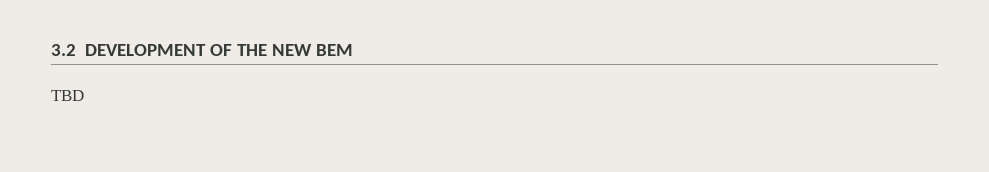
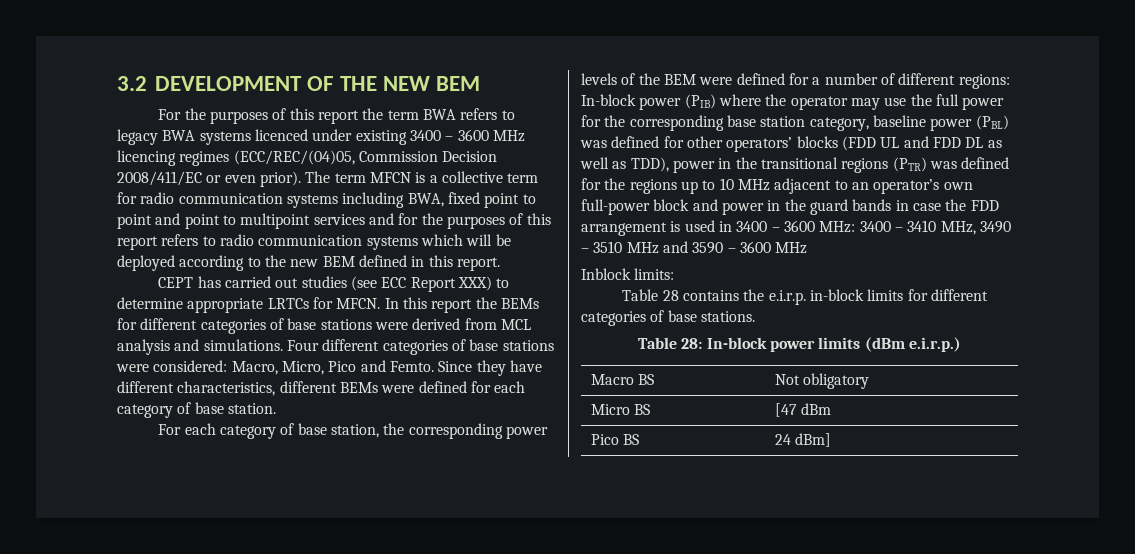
[51,90,84,101] TBD -> [158,108,515,124] [117,129,525,145] [117,150,498,166] [117,171,539,187] [117,192,536,208] [117,213,551,229] [117,234,511,250] [117,255,500,271] [158,276,510,292] [117,297,539,313] [117,318,531,334] [117,339,554,355] [116,360,542,376] [117,381,526,396] [117,402,276,418] [158,423,548,439] [581,73,1010,89] [581,94,1005,110] [581,115,1009,131] [580,136,1002,152] [580,157,1010,173] [581,178,973,194] [581,199,999,215] [581,220,1011,236] [581,241,808,254] [581,268,675,280] [622,289,988,305] [581,310,755,326] [638,337,961,352] [591,374,655,385] [775,373,870,389] [591,404,651,415] [775,403,832,417] [591,434,640,445] [775,433,832,447] For the purposes of this report the term BWA refers to legacy BWA systems licenced under existing 3400 – 3600 MHz licencing regimes (ECC/REC/(04)05, Commission Decision 2008/411/EC or even prior). The term MFCN is a collective term for radio communication systems including BWA, fixed point to point and point to multipoint services and for the purposes of this report refers to radio communication systems which will be deployed according to the new BEM defined in this report. // CEPT has carried out studies (see ECC Report XXX) to determine appropriate LRTCs for MFCN. In this report the BEMs for different categories of base stations were derived from MCL analysis and simulations. Four different categories of base stations were considered: Macro, Micro, Pico and Femto. Since they have different characteristics, different BEMs were defined for each category of base station. // For each category of base station, the corresponding power levels of the BEM were defined for a number of different regions: In-block power (PIB) where the operator may use the full power for the corresponding base station category, baseline power (PBL) was defined for other operators’ blocks (FDD UL and FDD DL as well as TDD), power in the transitional regions (PTR) was defined for the regions up to 10 MHz adjacent to an operator’s own full-power block and power in the guard bands in case the FDD arrangement is used in 3400 – 3600 MHz: 3400 – 3410 MHz, 3490 – 3510 MHz and 3590 – 3600 MHz // Inblock limits: // Table 28 contains the e.i.r.p. in-block limits for different categories of base stations. // Table 28: In-block power limits (dBm e.i.r.p.) // Macro BS | Not obligatory // Micro BS | [47 dBm // Pico BS | 24 dBm]

